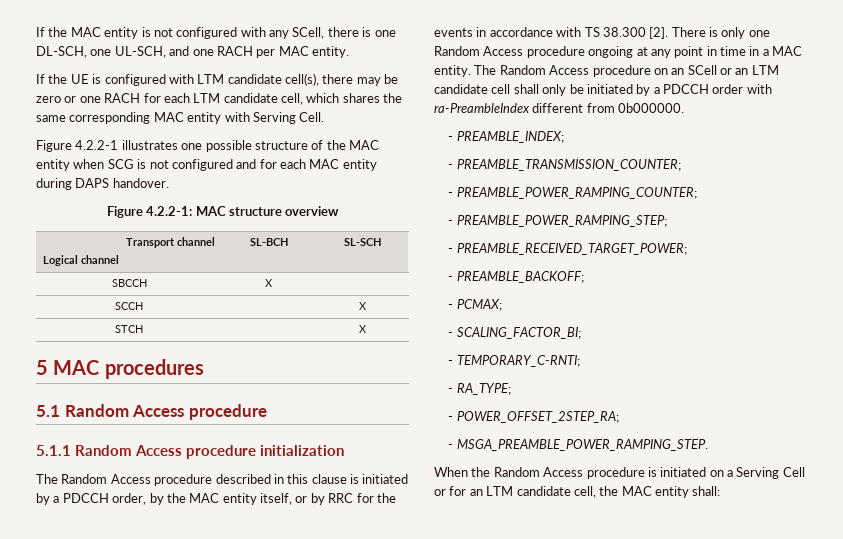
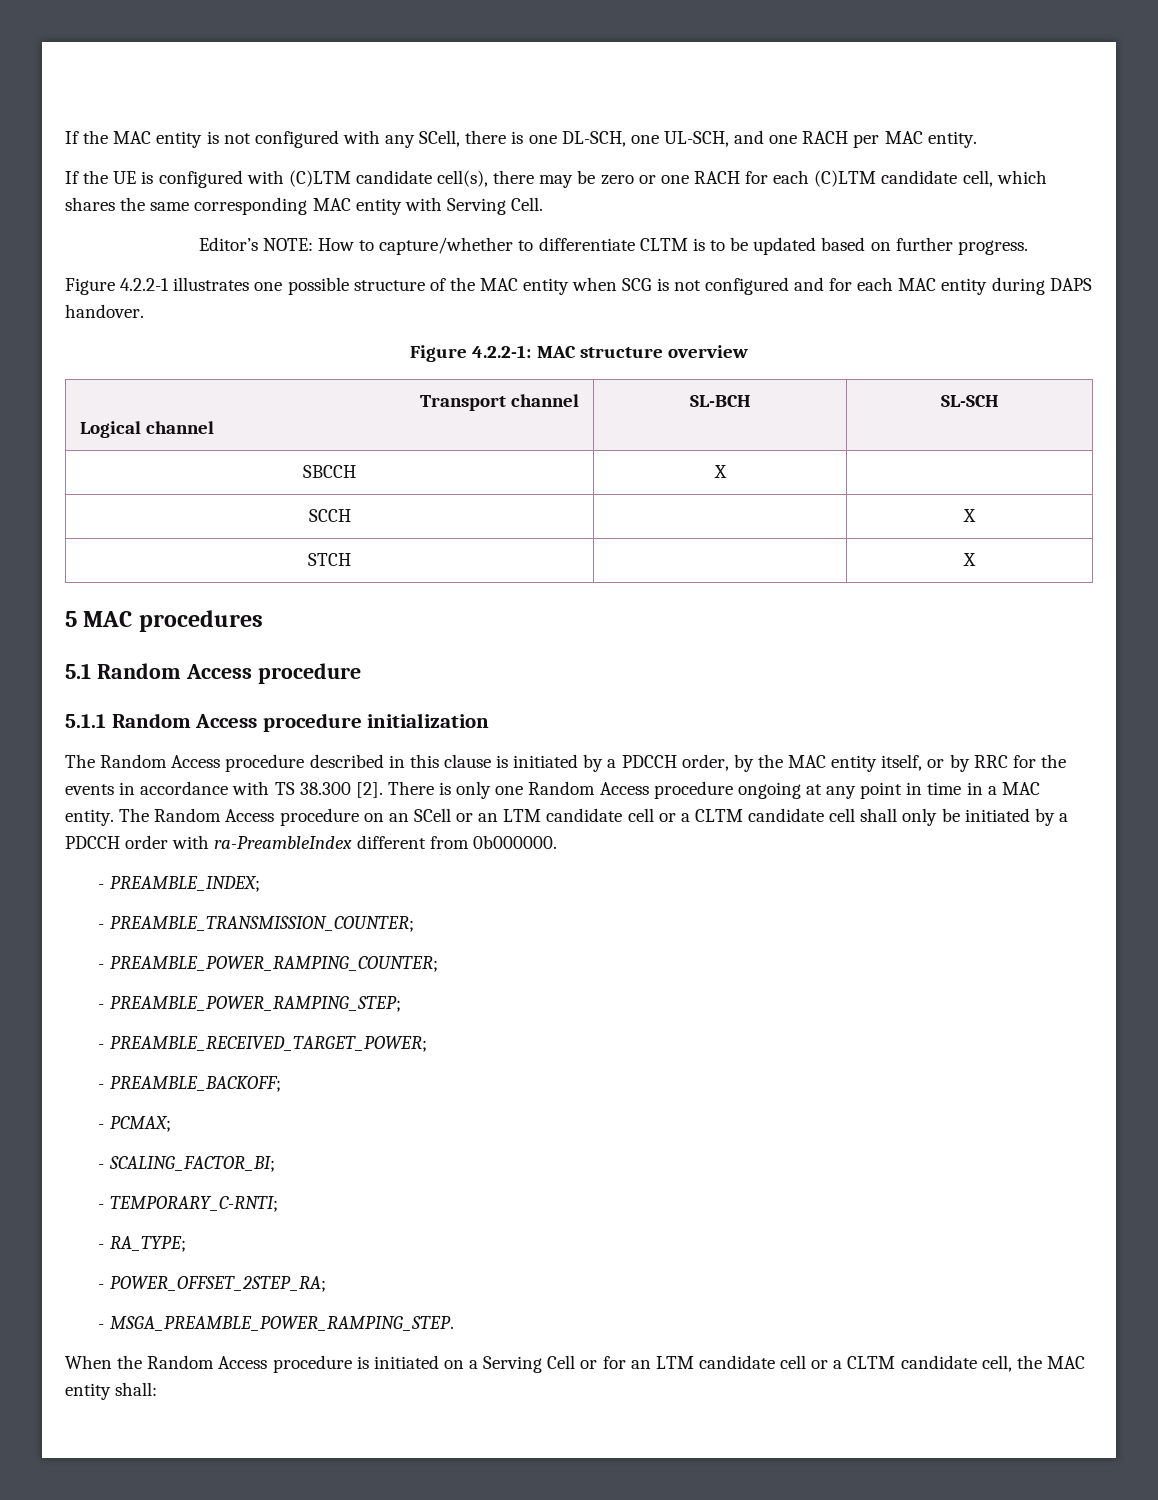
[197,74,225,84] LTM -> [288,170,351,187] (C)LTM
[193,93,221,103] LTM -> [814,170,877,187] (C)LTM
(325, 117) none -> [198,237,1028,255] // Editor’s NOTE: How to capture/whether to differentiate CLTM is to be updated based on further progress.
(511, 89) none -> [658,808,856,822] or a CLTM candidate cell
(571, 491) none -> [780,1355,977,1369] cell or a CLTM candidate

